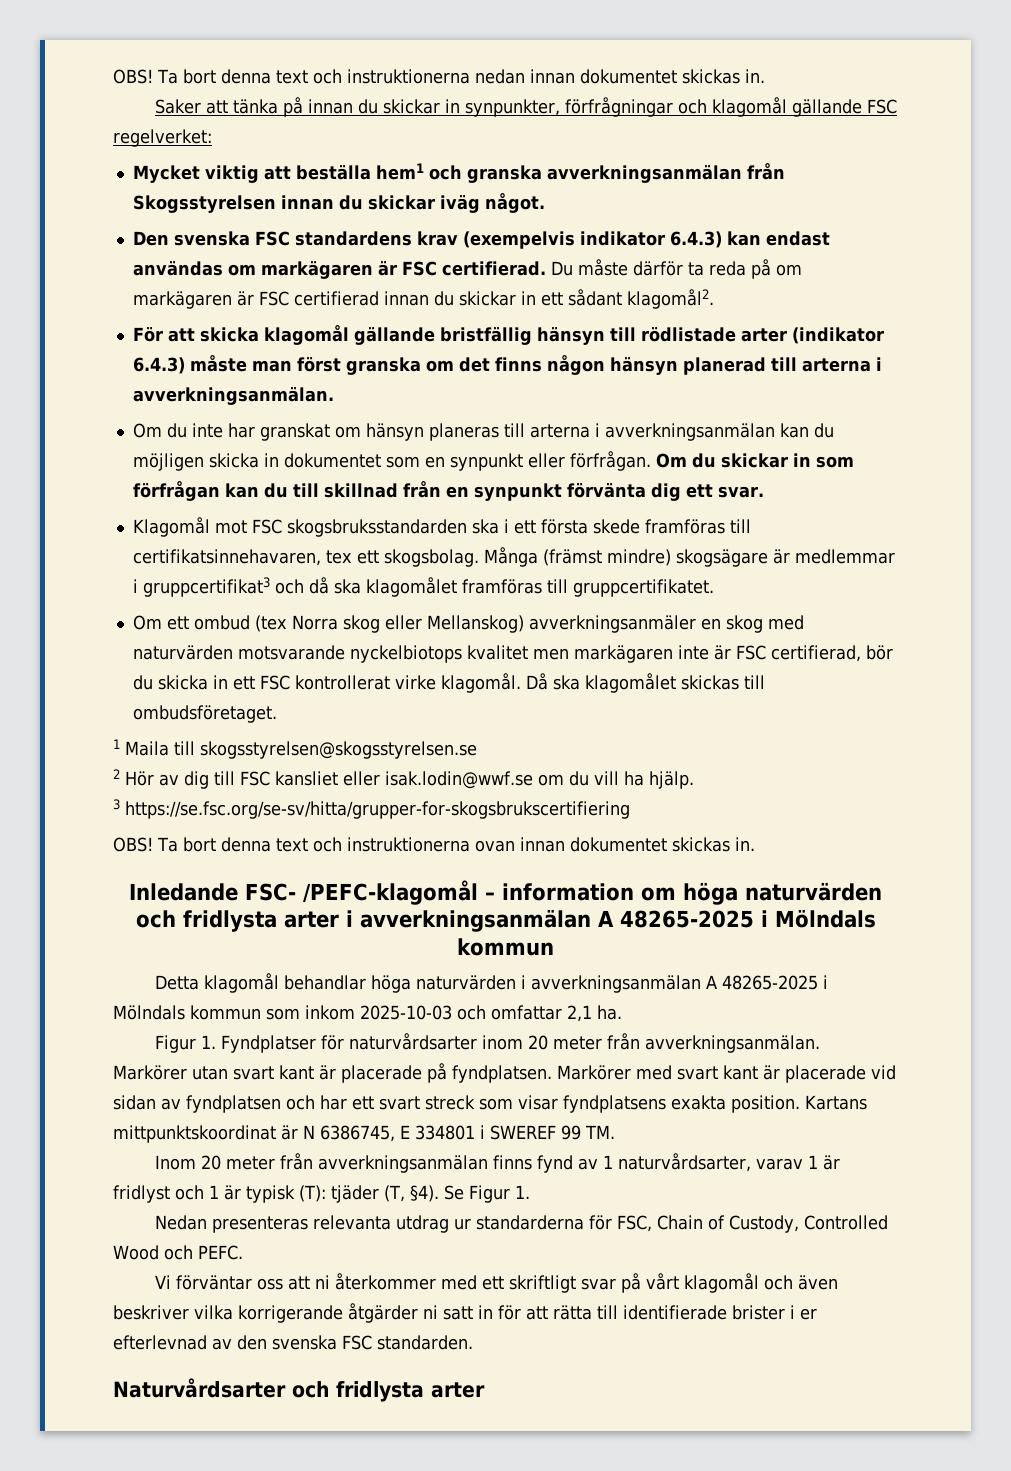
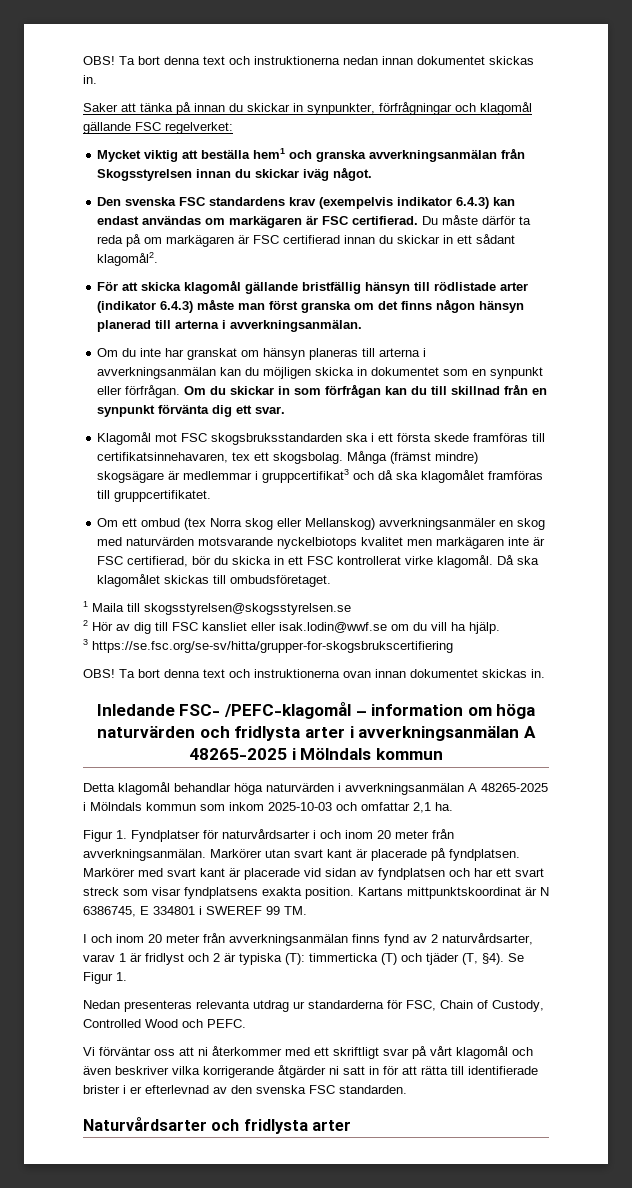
(478, 1041) none -> [313,830,341,839] i och
[155,1155,197,1170] Inom -> [83,934,144,943] I och inom
[603,1155,614,1169] 1 -> [431,934,438,943] 2
[209,1185,326,1203] 1 är typisk (T): -> [213,953,422,965] 2 är typiska (T): timmerticka (T) och

